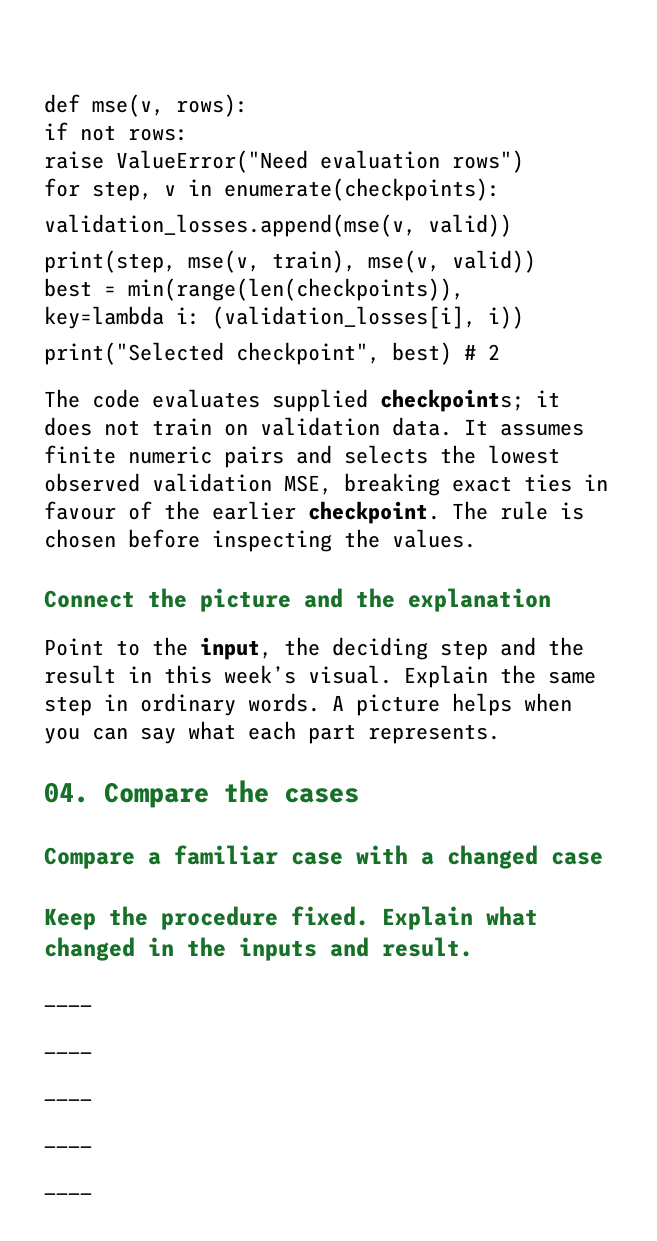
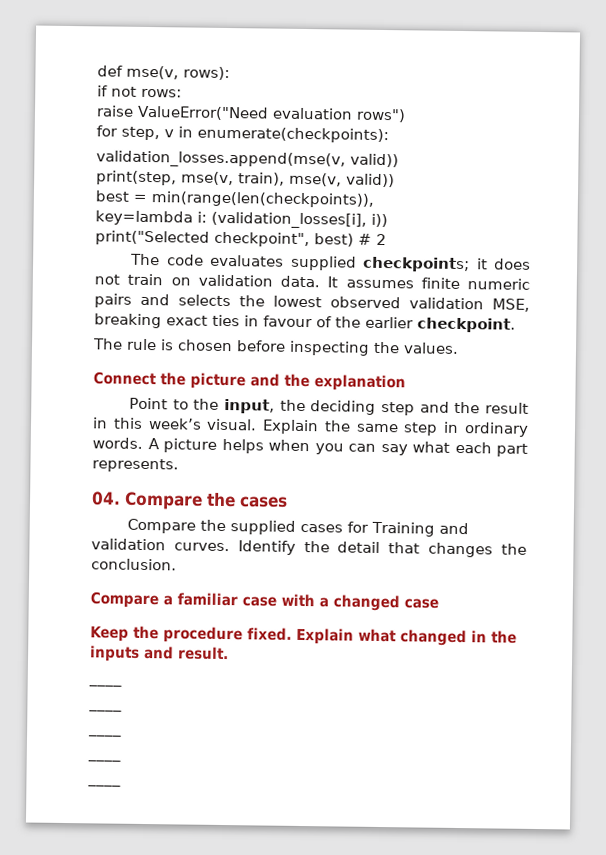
(440, 512) none -> (516, 325) //
(359, 795) none -> [127,518,469,537] [91,538,527,558] [91,558,177,571] // Compare the supplied cases for Training and validation curves. Identify the detail that changes the conclusion.

